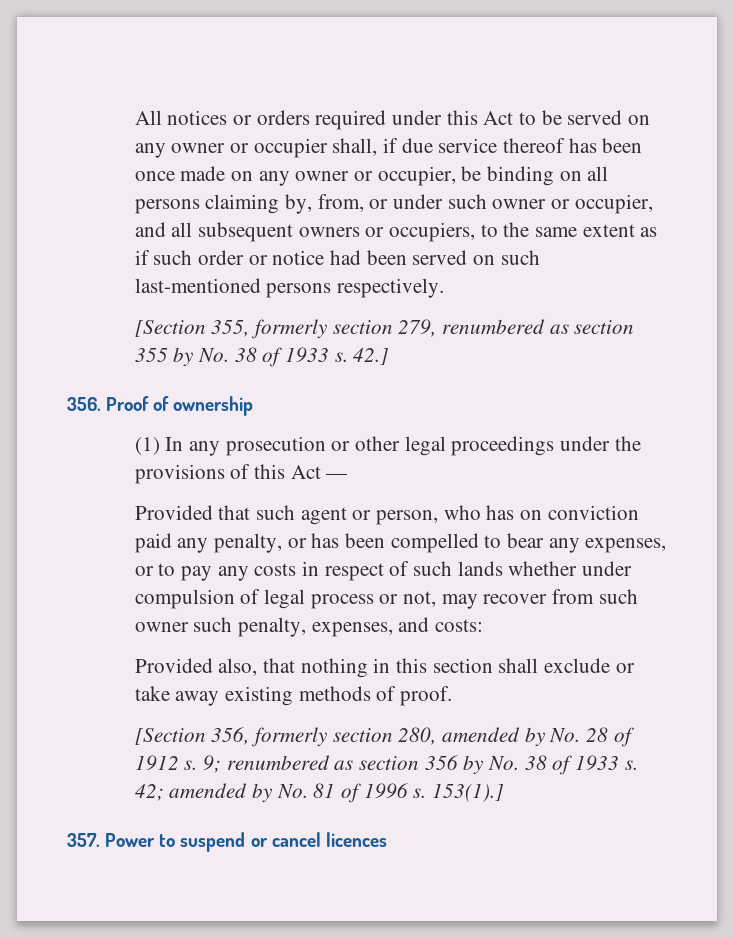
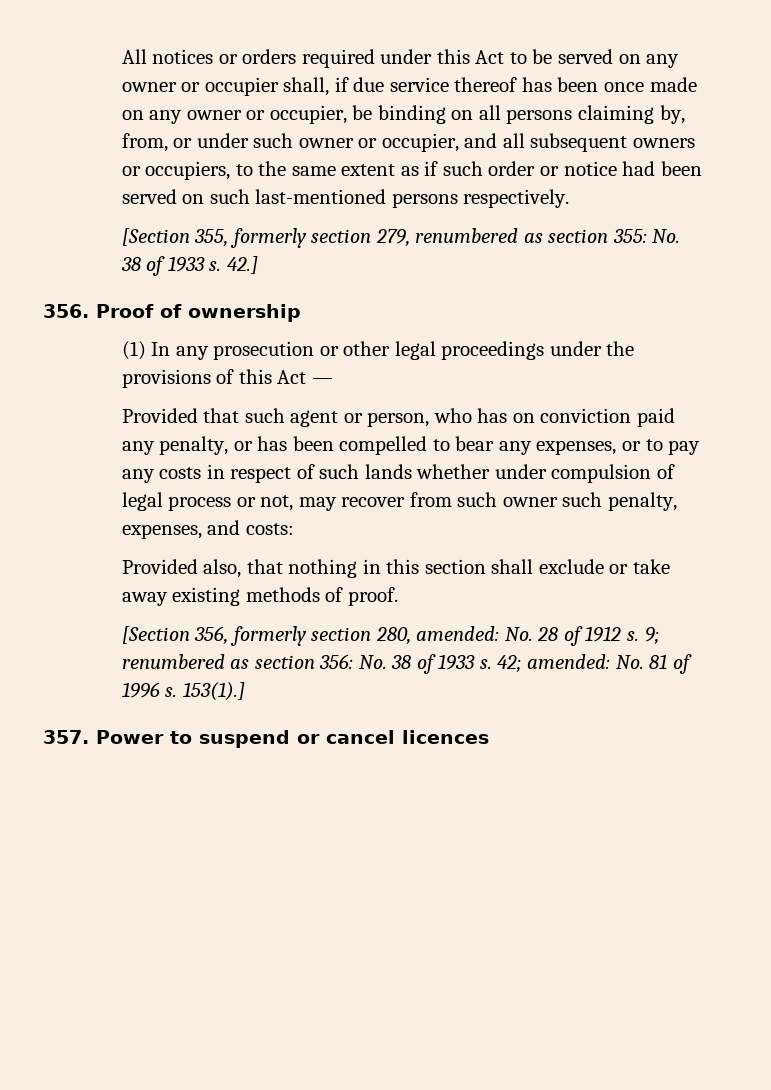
[134,347,194,367] 355 by -> [612,229,647,243] 355:
[441,727,545,747] amended by -> [416,626,500,641] amended:
[424,755,484,775] 356 by -> [319,654,354,669] 356:
[169,783,272,803] amended by -> [527,654,611,669] amended:

